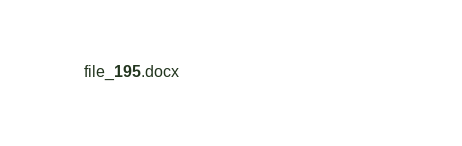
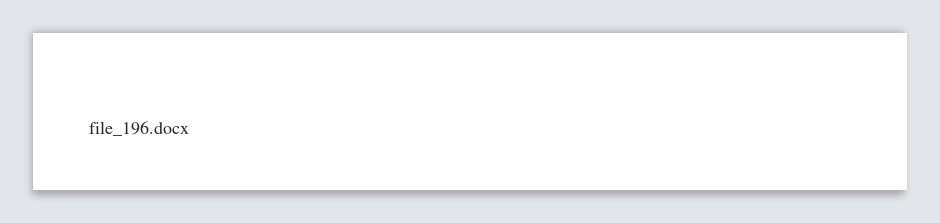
[84,65,179,81] file_195.docx -> [89,121,189,136] file_196.docx

